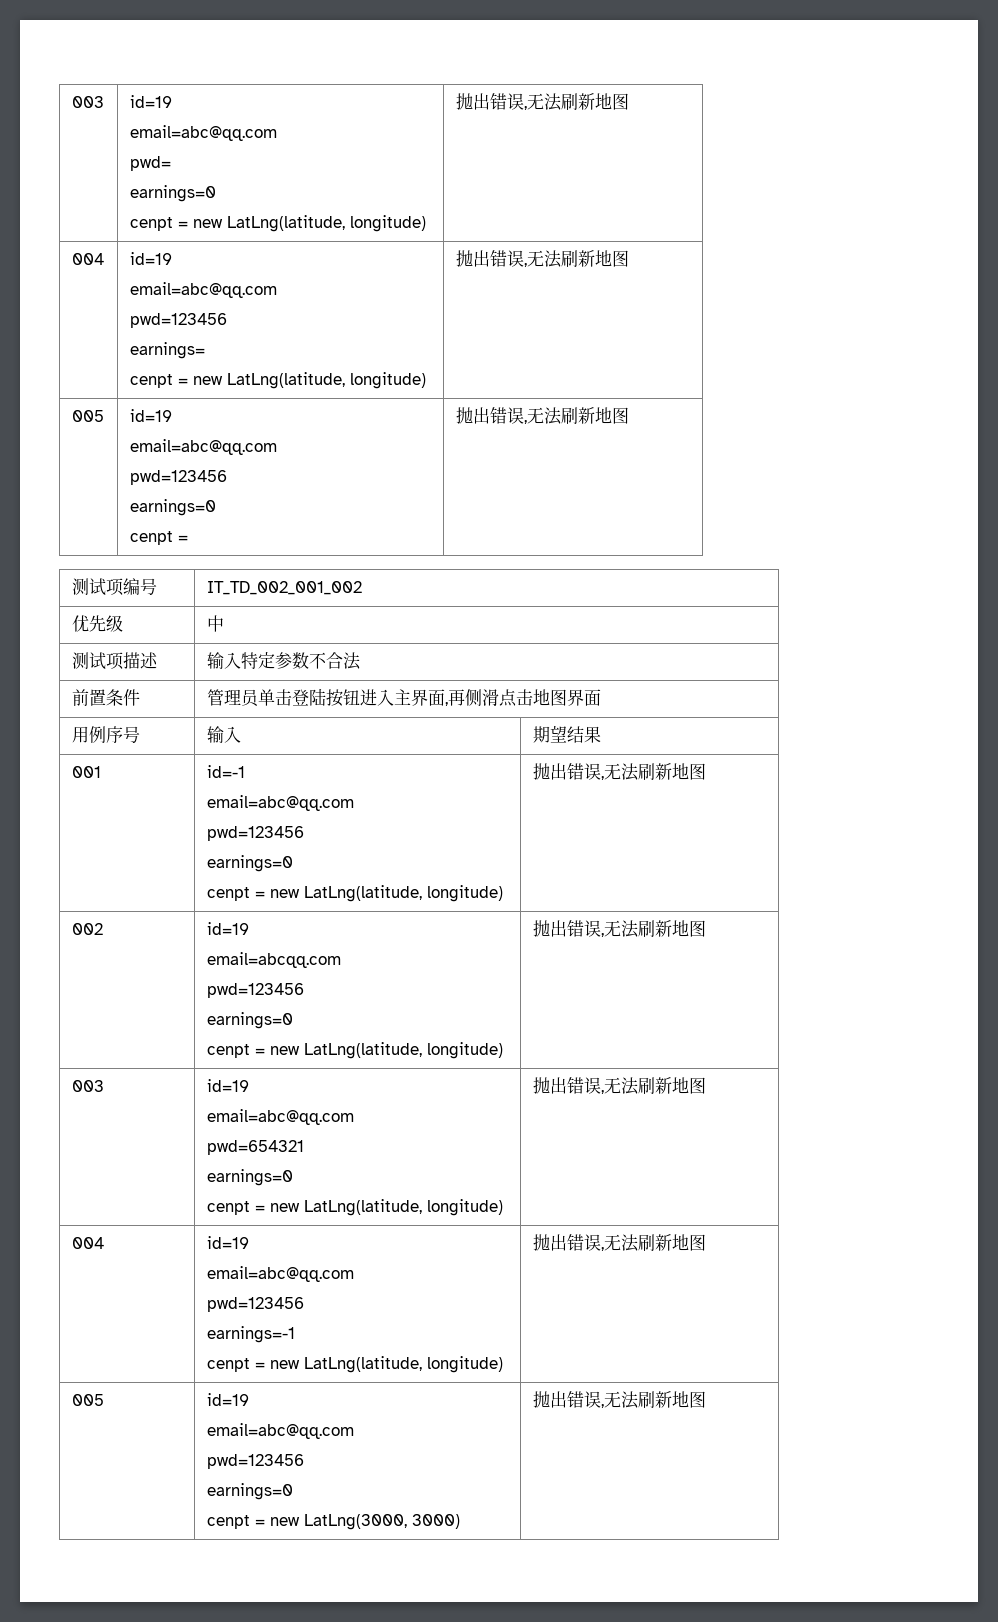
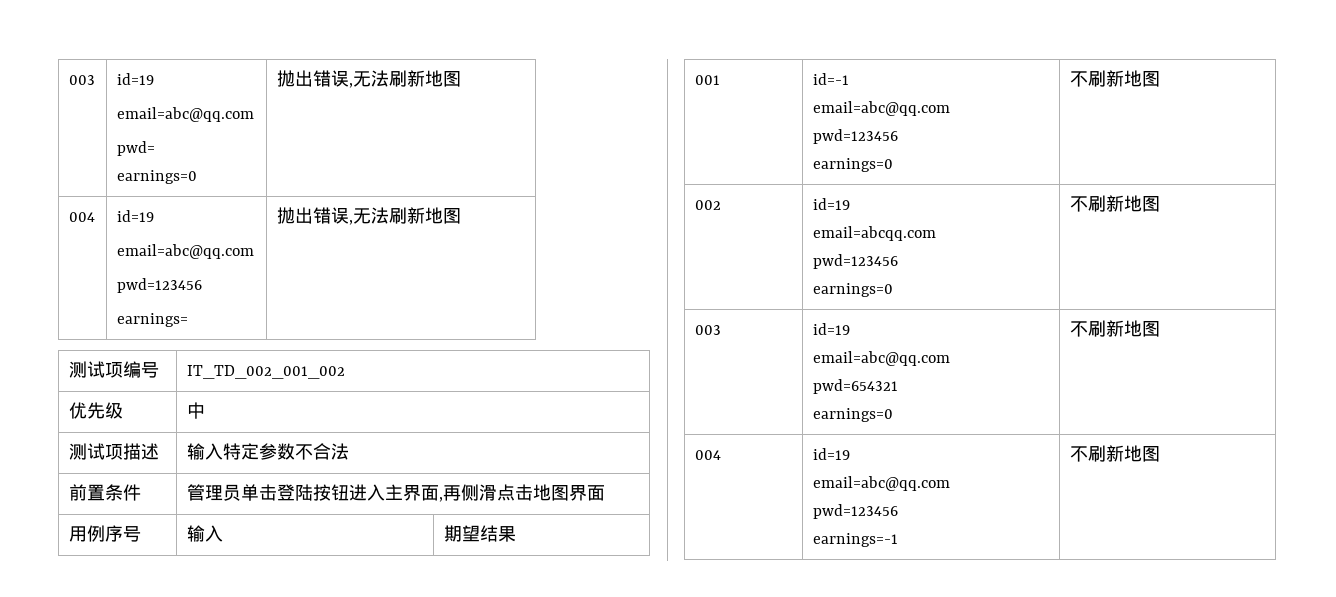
[129,215,426,232] // cenpt = new LatLng(latitude, longitude) -> (197, 177) none
[129,372,426,389] [455,250,629,268] [71,410,104,422] [129,409,172,422] [129,439,277,455] [129,470,227,485] [129,499,216,516] [129,531,188,545] // cenpt = new LatLng(latitude, longitude) | 抛出错误,无法刷新地图 // 005 | id=19 // email=abc@qq.com // pwd=123456 // earnings=0 // cenpt = -> (188, 320) none
[206,885,503,902] [532,763,639,781] // cenpt = new LatLng(latitude, longitude) | 抛出错误,无法 -> [1069,71,1088,87] | 不
[206,1042,503,1059] [532,920,639,938] // cenpt = new LatLng(latitude, longitude) | 抛出错误,无法 -> [1069,196,1088,212] | 不
[206,1199,503,1216] [532,1077,639,1095] // cenpt = new LatLng(latitude, longitude) | 抛出错误,无法 -> [1069,321,1088,337] | 不
[206,1356,503,1373] [532,1234,706,1252] [71,1394,104,1406] [206,1393,249,1406] [206,1423,354,1439] [206,1454,304,1469] [206,1483,293,1500] [206,1514,460,1530] [532,1391,639,1409] // cenpt = new LatLng(latitude, longitude) | 抛出错误,无法刷新地图 // 005 | id=19 // email=abc@qq.com // pwd=123456 // earnings=0 // cenpt = new LatLng(3000, 3000) | 抛出错误,无法 -> [1069,446,1088,462] | 不

